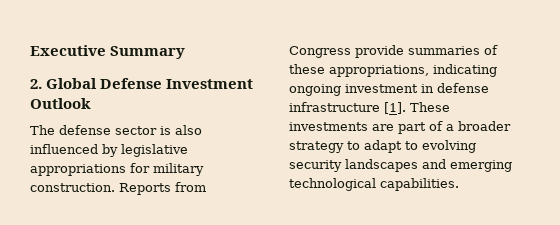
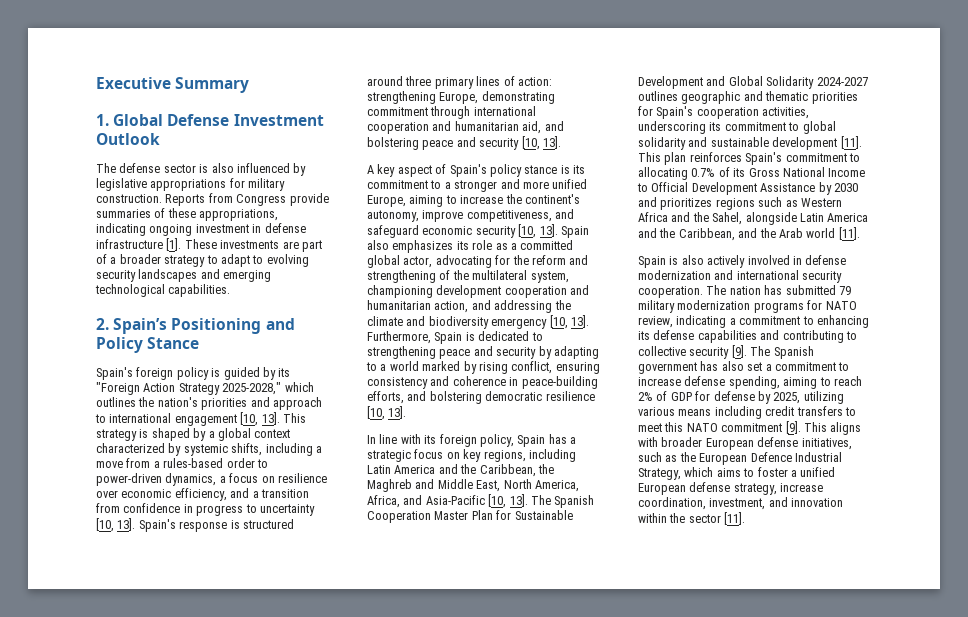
[30,79,42,89] 2. -> [96,114,109,126] 1.
(459, 184) none -> [96,318,295,334] [96,337,200,353] [96,367,291,380] [96,382,314,395] [96,397,322,410] [95,412,306,426] [96,428,291,441] [96,443,322,456] [96,458,268,468] [96,473,327,486] [96,488,309,501] [96,503,315,516] [96,518,294,532] [367,76,552,89] [367,91,555,104] [367,106,536,119] [367,121,564,134] [367,136,561,150] [367,164,585,177] [367,179,588,192] [367,194,580,207] [367,209,575,222] [367,224,589,238] [367,240,574,253] [367,255,589,268] [367,270,569,283] [367,285,590,298] [367,300,571,313] [367,315,589,329] [367,331,543,344] [367,346,599,359] [366,361,600,374] [367,376,598,389] [367,391,595,404] [367,406,407,420] [367,434,576,447] [367,449,576,462] [367,464,554,477] [367,479,579,492] [367,494,595,508] [367,510,573,523] [638,76,868,89] [638,91,858,104] [638,106,810,119] [638,121,836,134] [638,136,862,150] [638,152,860,165] [638,167,866,180] [637,182,858,195] [638,197,842,210] [638,212,869,225] [638,227,860,241] [638,255,847,268] [638,270,843,283] [638,285,851,298] [638,300,857,313] [638,315,869,328] [638,330,857,343] [638,345,814,359] [638,361,850,374] [638,376,862,389] [638,391,844,404] [638,406,856,419] [638,421,862,435] [638,437,852,450] [638,452,842,465] [638,467,836,480] [638,482,824,495] [638,497,844,510] [638,512,746,525] // 2. Spain’s Positioning and Policy Stance // Spain's foreign policy is guided by its "Foreign Action Strategy 2025-2028," which outlines the nation's priorities and approach to international engagement [10, 13]. This strategy is shaped by a global context characterized by systemic shifts, including a move from a rules-based order to power-driven dynamics, a focus on resilience over economic efficiency, and a transition from confidence in progress to uncertainty [10, 13]. Spain's response is structured around three primary lines of action: strengthening Europe, demonstrating commitment through international cooperation and humanitarian aid, and bolstering peace and security [10, 13]. // A key aspect of Spain's policy stance is its commitment to a stronger and more unified Europe, aiming to increase the continent's autonomy, improve competitiveness, and safeguard economic security [10, 13]. Spain also emphasizes its role as a committed global actor, advocating for the reform and strengthening of the multilateral system, championing development cooperation and humanitarian action, and addressing the climate and biodiversity emergency [10, 13]. Furthermore, Spain is dedicated to strengthening peace and security by adapting to a world marked by rising conflict, ensuring consistency and coherence in peace-building efforts, and bolstering democratic resilience [10, 13]. // In line with its foreign policy, Spain has a strategic focus on key regions, including Latin America and the Caribbean, the Maghreb and Middle East, North America, Africa, and Asia-Pacific [10, 13]. The Spanish Cooperation Master Plan for Sustainable Development and Global Solidarity 2024-2027 outlines geographic and thematic priorities for Spain's cooperation activities, underscoring its commitment to global solidarity and sustainable development [11]. This plan reinforces Spain's commitment to allocating 0.7% of its Gross National Income to Official Development Assistance by 2030 and prioritizes regions such as Western Africa and the Sahel, alongside Latin America and the Caribbean, and the Arab world [11]. // Spain is also actively involved in defense modernization and international security cooperation. The nation has submitted 79 military modernization programs for NATO review, indicating a commitment to enhancing its defense capabilities and contributing to collective security [9]. The Spanish government has also set a commitment to increase defense spending, aiming to reach 2% of GDP for defense by 2025, utilizing various means including credit transfers to meet this NATO commitment [9]. This aligns with broader European defense initiatives, such as the European Defence Industrial Strategy, which aims to foster a unified European defense strategy, increase coordination, investment, and innovation within the sector [11].

